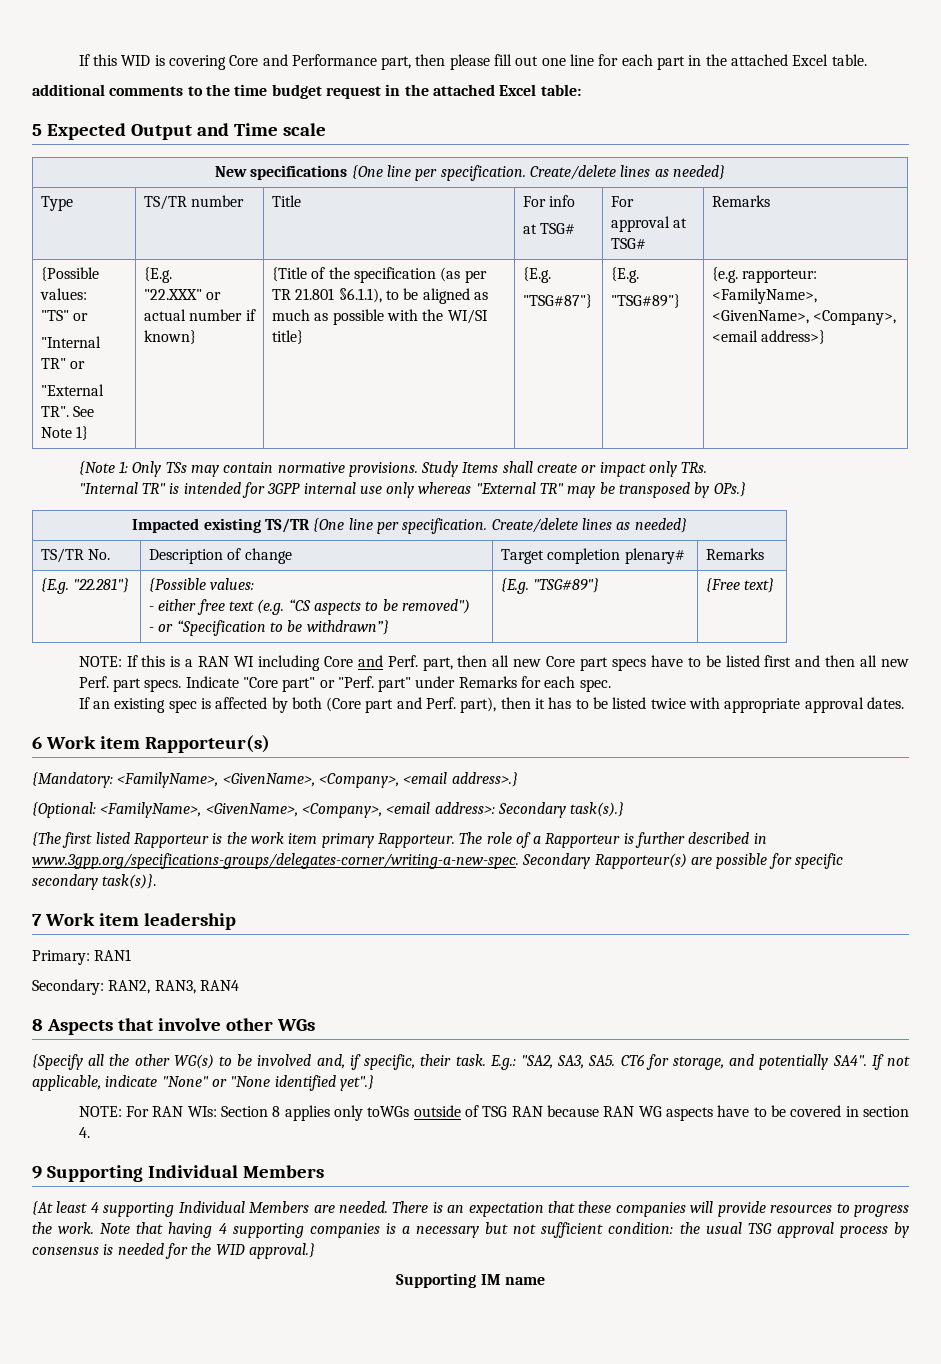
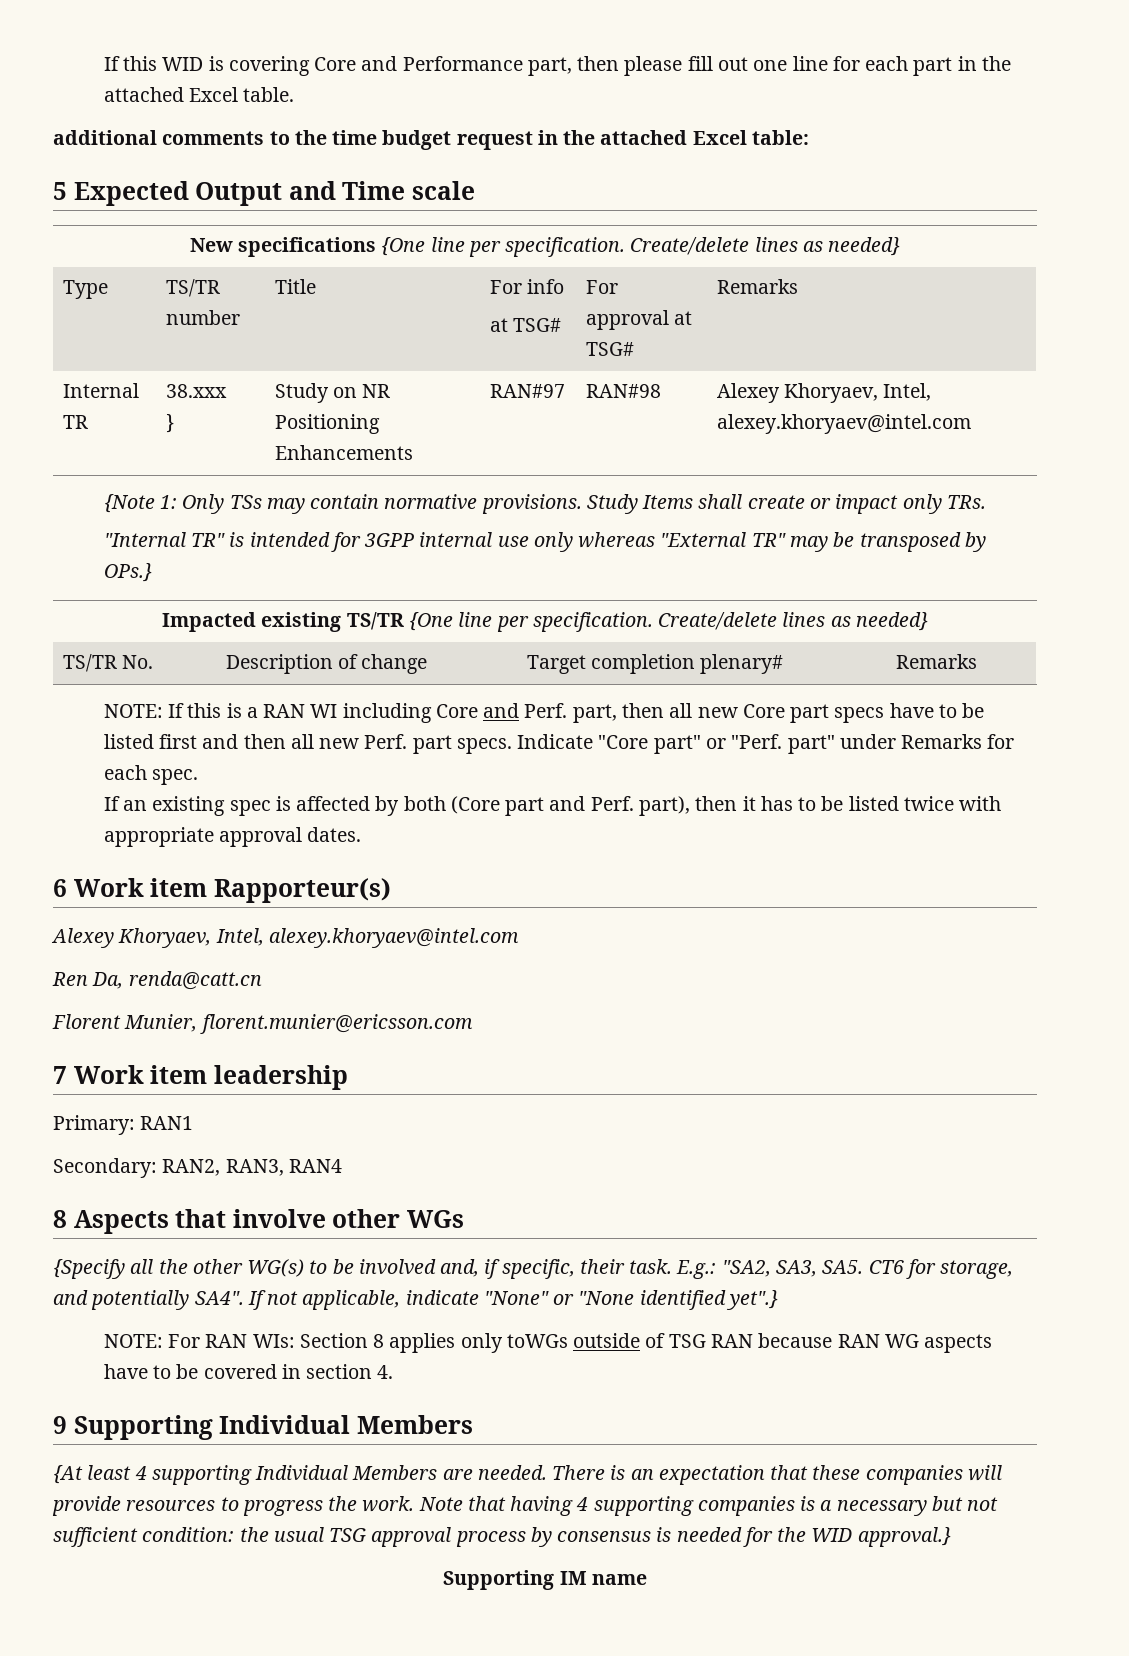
[41,267,100,281] [40,288,88,300] [41,310,89,321] [41,336,102,348] [41,358,86,369] [41,384,105,396] [41,406,95,417] [41,426,89,440] [144,267,173,283] [144,289,222,300] [144,309,256,321] [144,330,197,344] [272,267,487,283] [272,288,489,304] [272,309,488,325] [272,330,304,344] [523,267,552,283] [523,294,593,308] [611,267,640,283] [611,294,681,308] [712,267,818,283] [712,288,818,304] [712,310,897,325] [712,330,826,344] {Possible values: // "TS" or // "Internal TR" or // "External TR". See Note 1} | {E.g. // "22.XXX" or actual number if known} | {Title of the specification (as per TR 21.801 §6.1.1), to be aligned as much as possible with the WI/SI title} | {E.g. // "TSG#87"} | {E.g. // "TSG#89"} | {e.g. rapporteur: <FamilyName>, <GivenName>, <Company>, <email address>} -> [62,383,139,398] [62,415,88,429] [165,384,227,398] [165,414,174,433] [274,383,391,403] [274,414,380,434] [274,445,413,460] [489,384,565,398] [585,384,661,398] [716,383,932,403] [716,414,971,434] Internal TR | 38.xxx // } | Study on NR Positioning Enhancements | RAN#97 | RAN#98 | Alexey Khoryaev, Intel, alexey.khoryaev@intel.com
[41,578,130,594] [149,578,255,592] [149,599,470,615] [149,620,389,636] [501,578,600,594] [706,578,775,593] // {E.g. "22.281"} | {Possible values: // - either free text (e.g. “CS aspects to be removed") // - or “Specification to be withdrawn”} | {E.g. "TSG#89"} | {Free text} -> (977, 661) none
[32,772,518,788] [32,802,625,818] [32,832,767,848] [32,853,843,869] [32,874,157,890] {Mandatory: <FamilyName>, <GivenName>, <Company>, <email address>.} // {Optional: <FamilyName>, <GivenName>, <Company>, <email address>: Secondary task(s).} // {The first listed Rapporteur is the work item primary Rapporteur. The role of a Rapporteur is further described in www.3gpp.org/specifications-groups/delegates-corner/writing-a-new-spec. Secondary Rapporteur(s) are possible for specific secondary task(s)}. -> [51,928,519,948] [52,971,262,990] [52,1014,473,1034] Alexey Khoryaev, Intel, alexey.khoryaev@intel.com // Ren Da, renda@catt.cn // Florent Munier, florent.munier@ericsson.com

